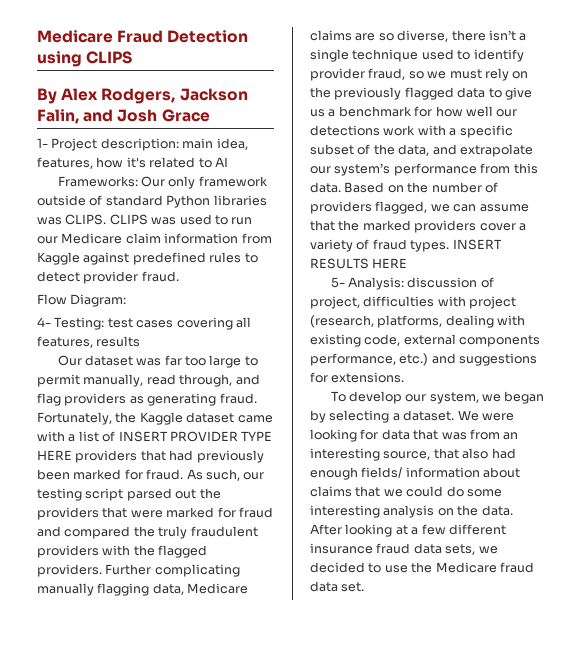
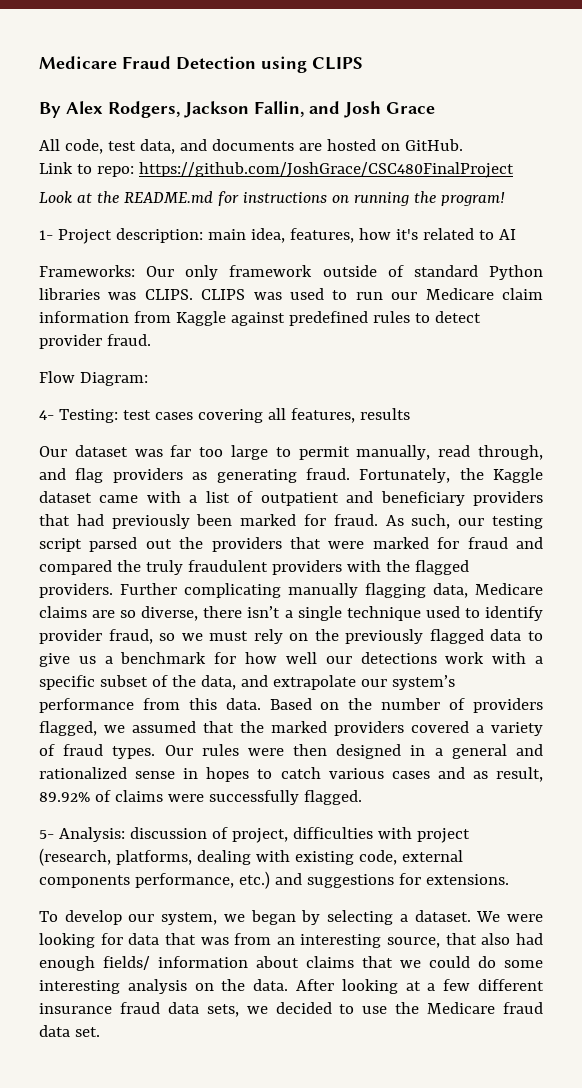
[37,109,79,124] Falin, -> [254,101,304,117] Fallin,
(210, 115) none -> [39,139,463,154] [39,162,514,178] [39,191,505,206] // All code, test data, and documents are hosted on GitHub. // Link to repo: https://github.com/JoshGrace/CSC480FinalProject // Look at the README.md for instructions on running the program!
[118,431,273,442] [37,450,72,460] INSERT PROVIDER TYPE HERE -> [260,491,465,506] outpatient and beneficiary
[453,204,529,212] can assume -> [132,721,196,733] assumed
[479,223,516,231] cover -> [411,721,469,733] covered
[452,239,502,250] [310,258,408,269] INSERT RESULTS HERE -> [164,744,543,759] [39,767,544,782] [39,790,362,805] Our rules were then designed in a general and rationalized sense in hopes to catch various cases and as result, 89.92% of claims were successfully flagged.

